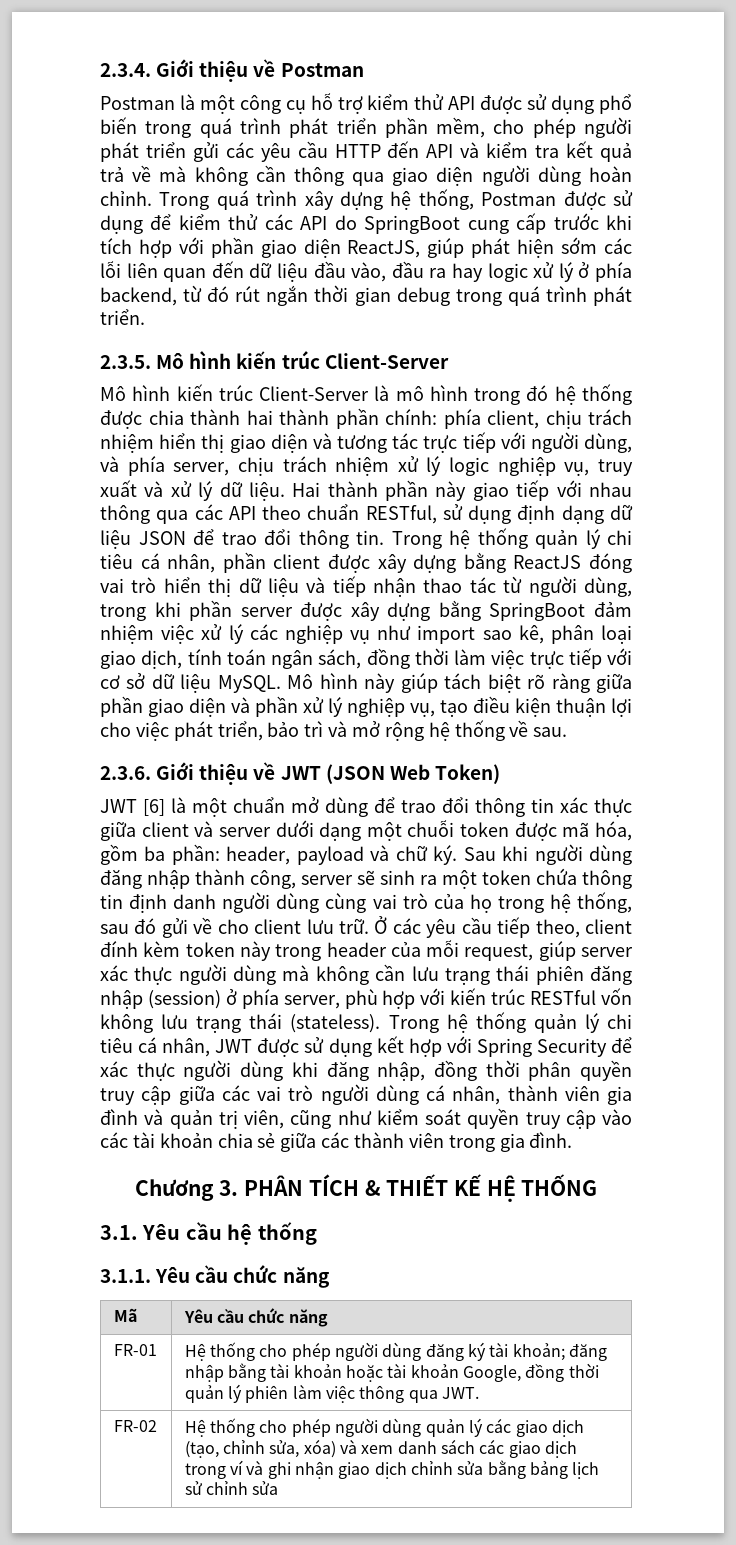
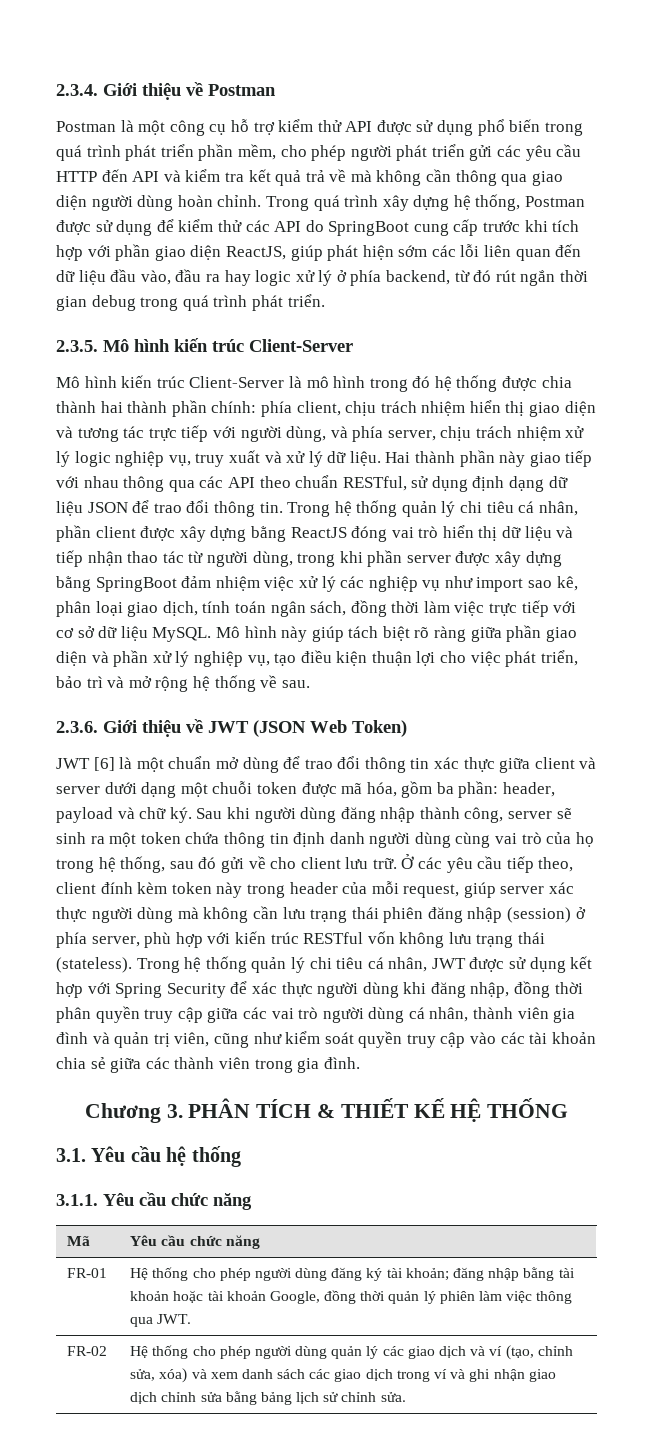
(585, 1428) none -> [470,1346,503,1356] và ví
[252,1481,279,1495] sửa -> [380,1392,406,1402] sửa.

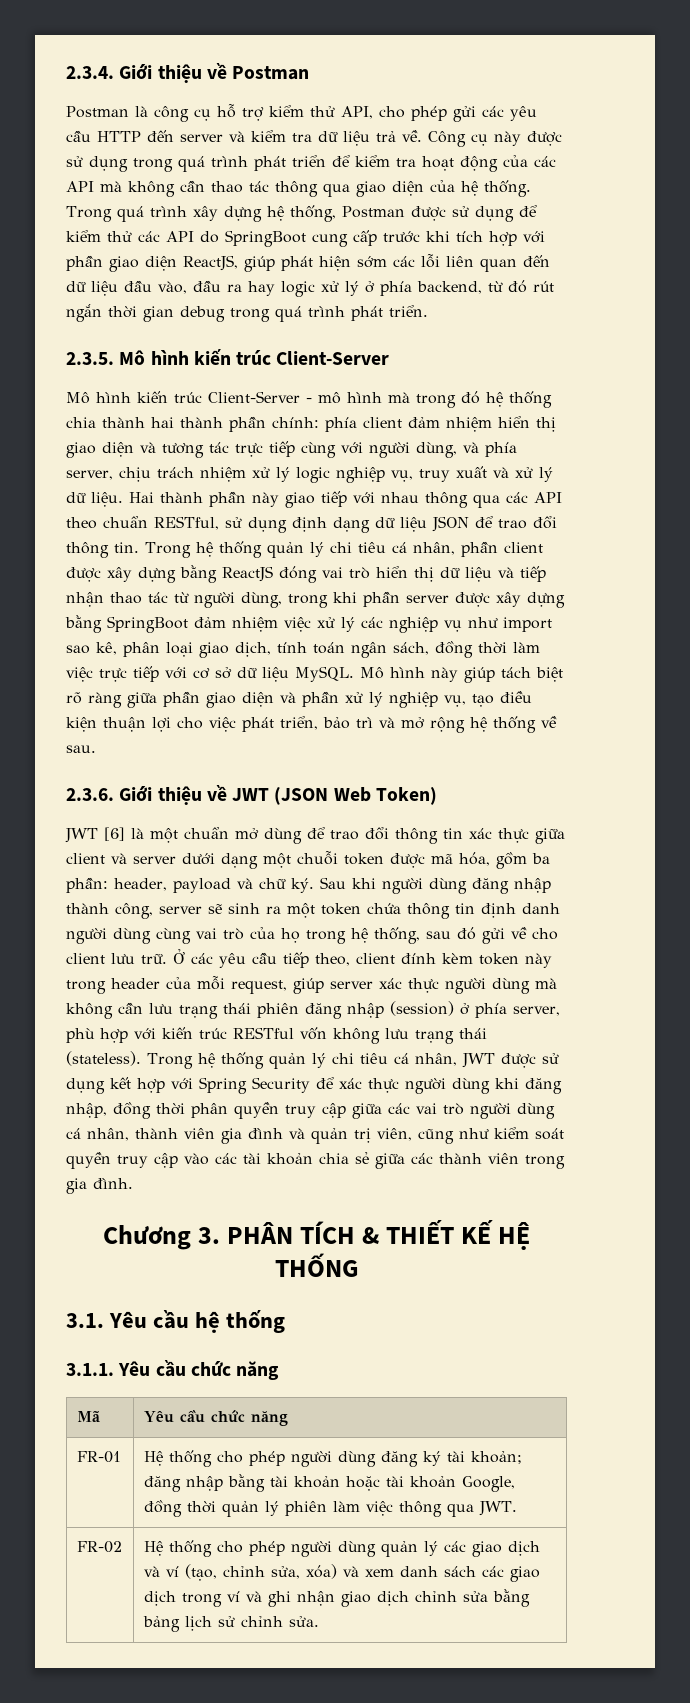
[138,120,166,135] một -> (148, 111) none
[345,119,583,136] [56,144,465,161] API được sử dụng phổ biến trong quá trình phát triển phần mềm, cho phép người phát triển -> [341,106,447,121] API, cho phép
[132,171,160,182] API -> [180,134,223,142] server
[248,169,452,186] kết quả trả về mà không cần -> [318,130,562,147] [66,155,556,172] [66,180,269,197] dữ liệu trả về. Công cụ này được sử dụng trong quá trình phát triển để kiểm tra hoạt động của các API mà không cần thao tác
[91,195,262,211] người dùng hoàn chỉnh. -> [430,180,531,197] của hệ thống.
[288,376,302,388] là -> [306,398,312,403] -
(366, 382) none -> [388,392,410,403] mà
[502,376,538,391] được -> (552, 399) none
[296,401,417,416] client, chịu trách -> [363,417,440,428] client đảm
(209, 433) none -> [301,442,336,458] cùng

